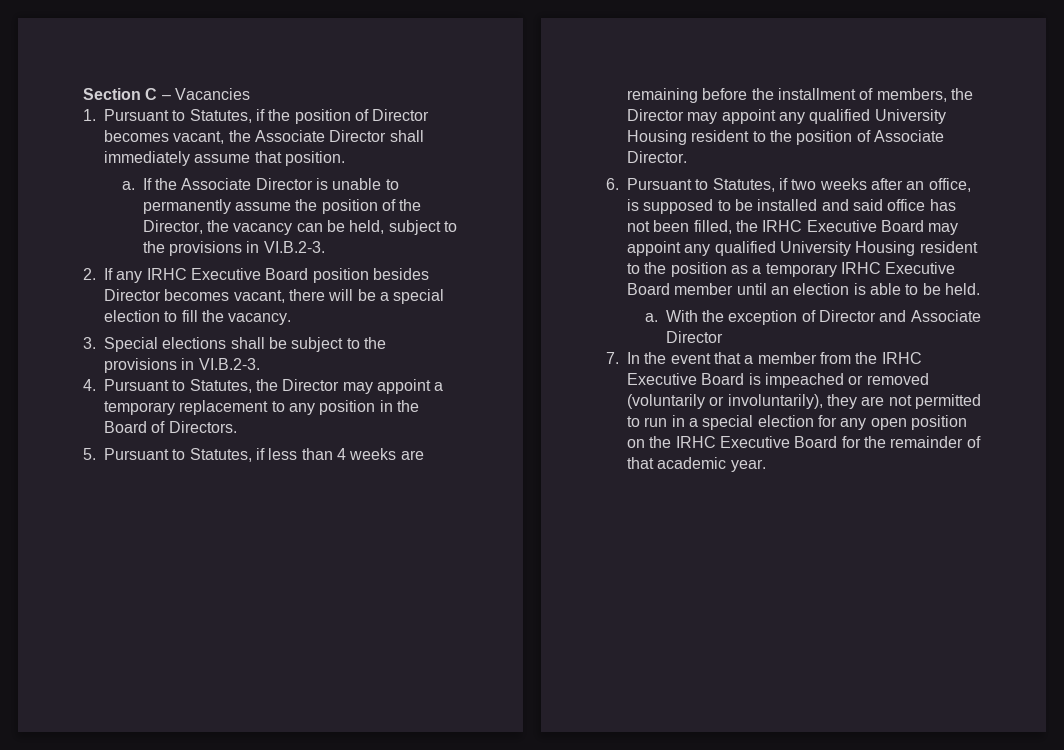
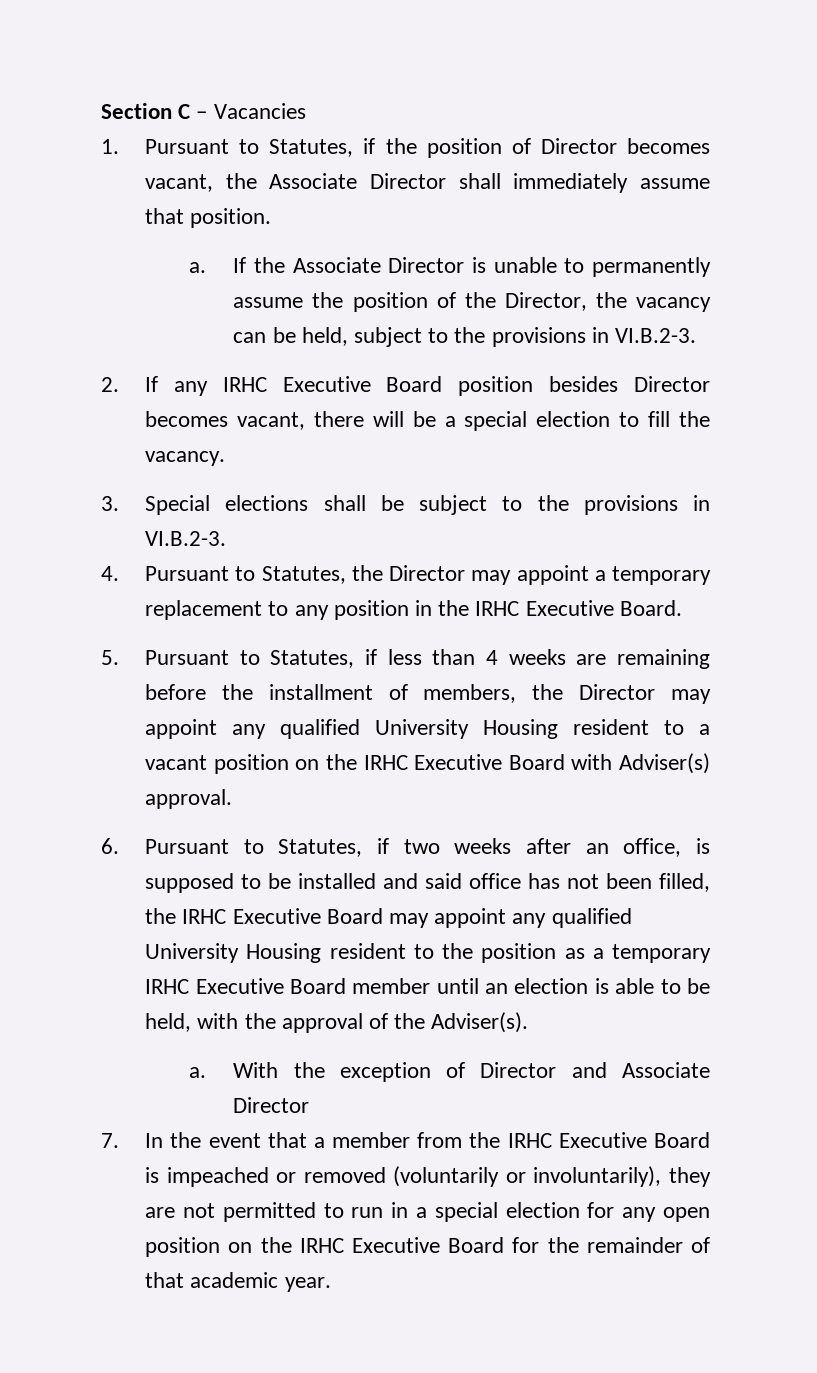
[104,421,237,433] Board of Directors. -> [475,600,682,616] IRHC Executive Board.
[769,130,944,145] [627,151,687,163] the position of Associate Director. -> [699,724,710,735] [145,753,710,774] [145,789,233,809] a vacant position on the IRHC Executive Board with Adviser(s) approval.
[944,283,980,295] held. -> [145,1012,529,1033] held, with the approval of the Adviser(s).

